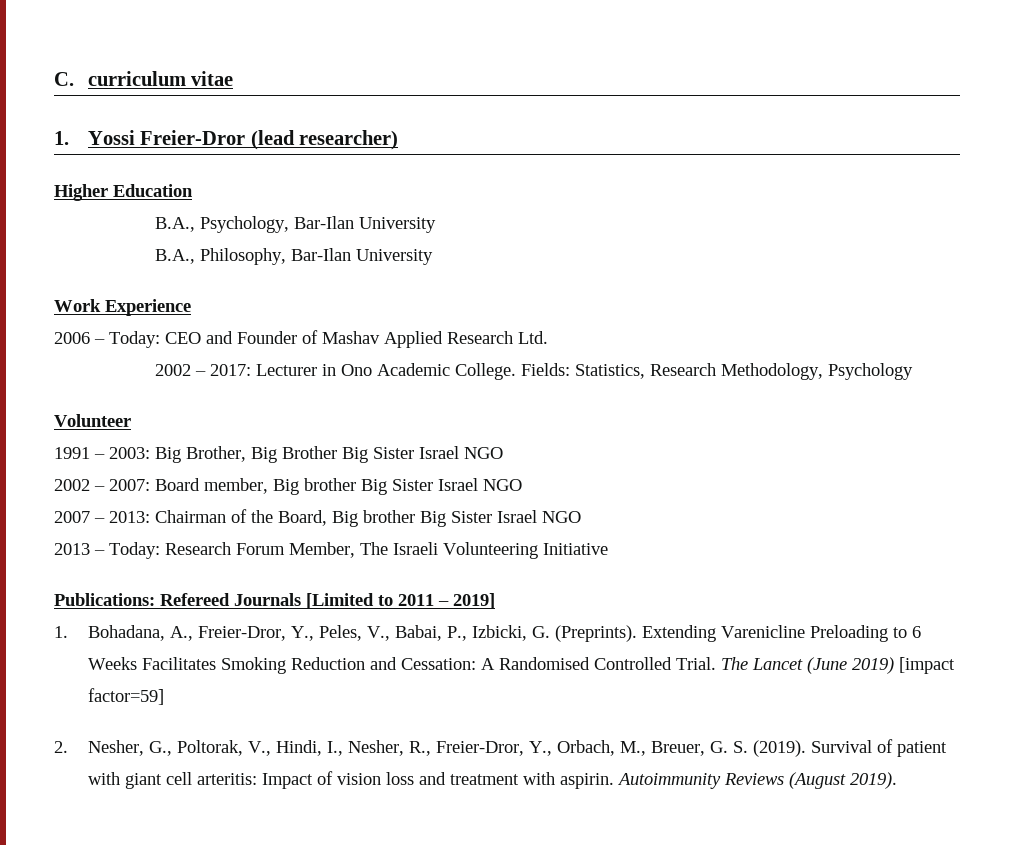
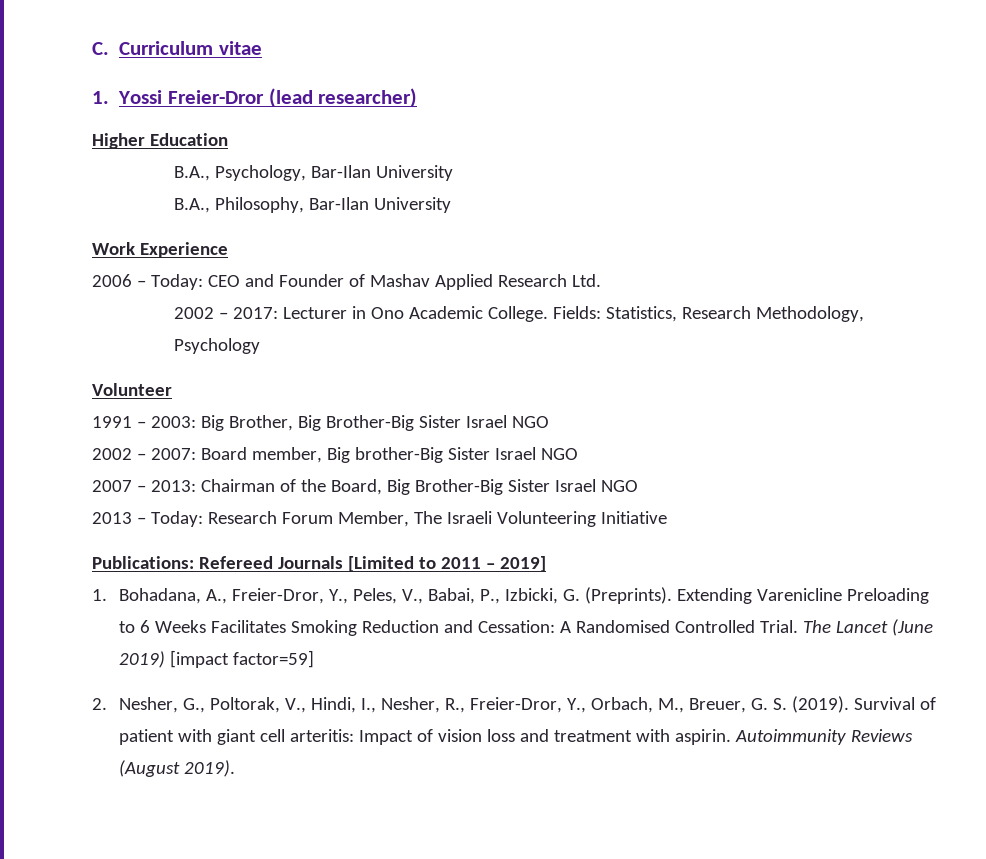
[87,71,186,86] curriculum -> [119,41,214,55] Curriculum
[282,446,368,463] Brother Big -> [325,415,414,431] Brother-Big
[304,478,387,495] brother Big -> [354,447,443,463] brother-Big
[363,510,446,527] brother Big -> [414,479,503,495] Brother-Big

